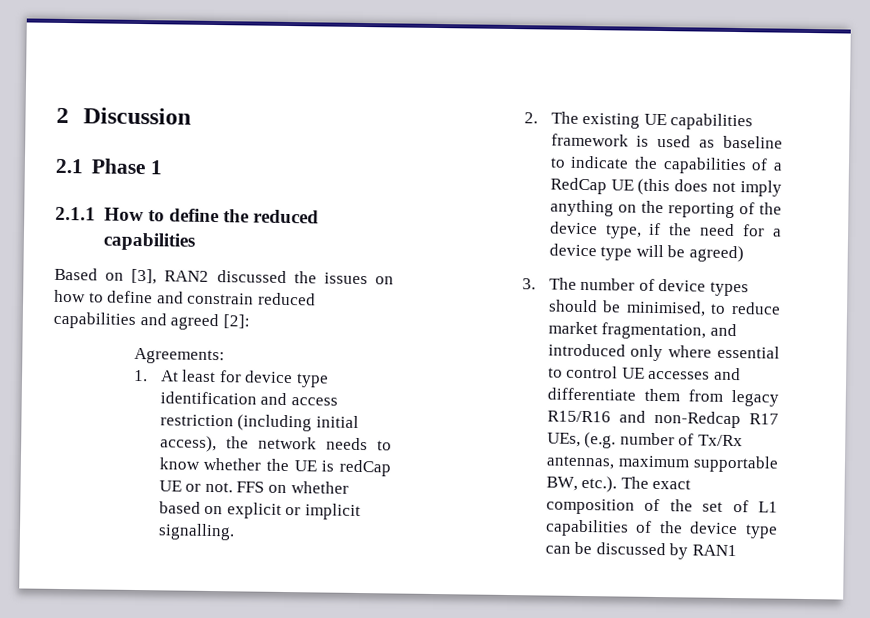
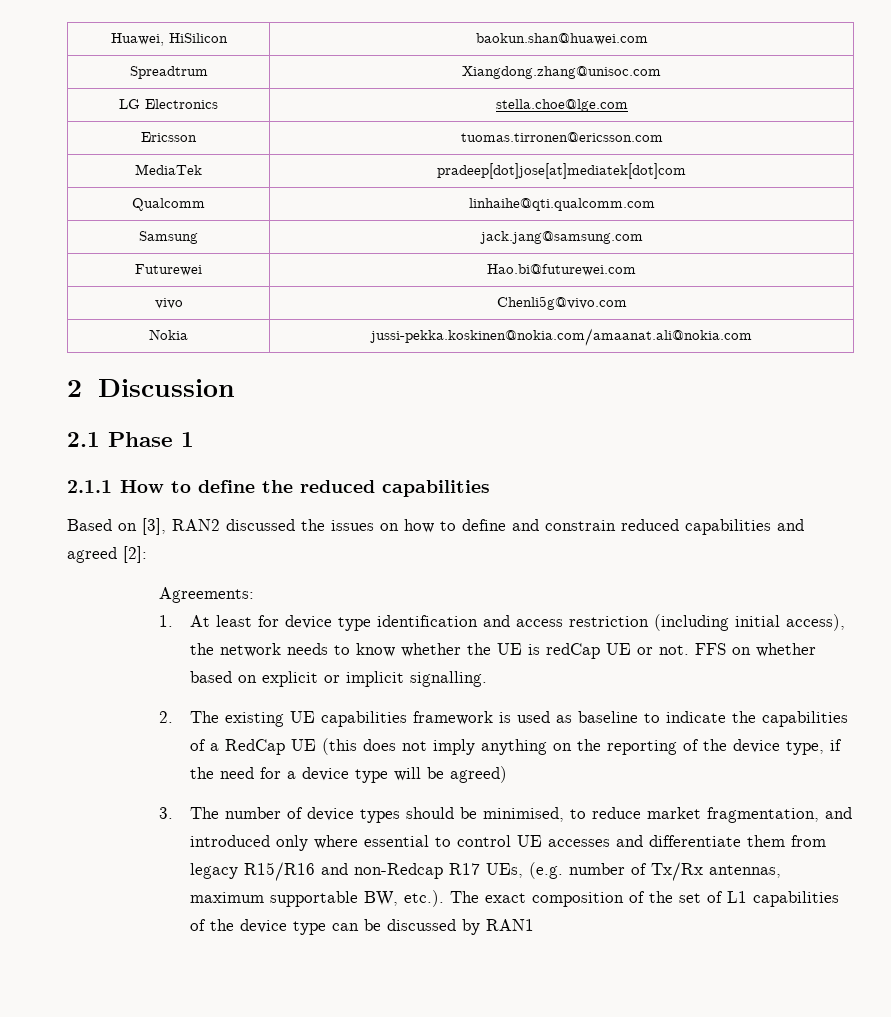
(56, 115) none -> [110,33,228,46] [475,33,648,45] [129,66,208,79] [462,66,661,79] [119,99,218,109] [495,99,628,112] [141,132,197,142] [460,132,663,142] [135,164,202,175] [437,163,686,179] [132,198,205,211] [468,198,655,211] [139,231,198,244] [479,231,643,244] [135,264,202,276] [487,264,636,276] [154,298,183,309] [496,296,627,310] [149,329,188,340] [370,328,752,346] Huawei, HiSilicon | baokun.shan@huawei.com // Spreadtrum | Xiangdong.zhang@unisoc.com // LG Electronics | stella.choe@lge.com // Ericsson | tuomas.tirronen@ericsson.com // MediaTek | pradeep[dot]jose[at]mediatek[dot]com // Qualcomm | linhaihe@qti.qualcomm.com // Samsung | jack.jang@samsung.com // Futurewei | Hao.bi@futurewei.com // vivo | Chenli5g@vivo.com // Nokia | jussi-pekka.koskinen@nokia.com/amaanat.ali@nokia.com //

